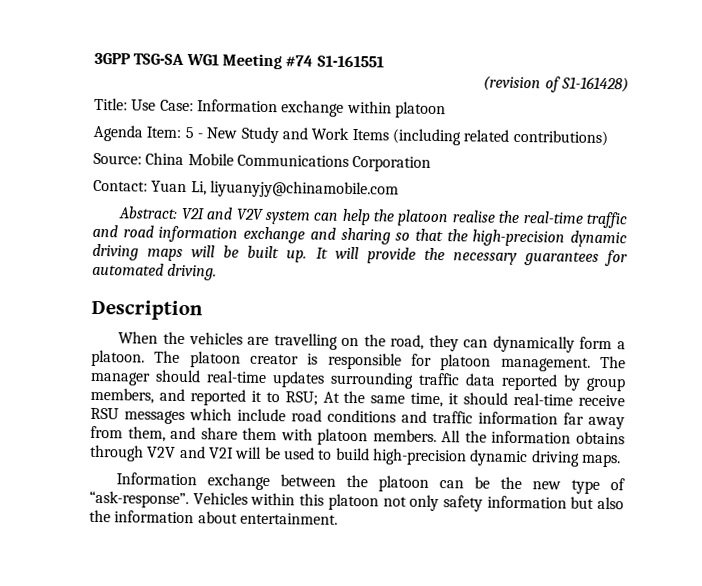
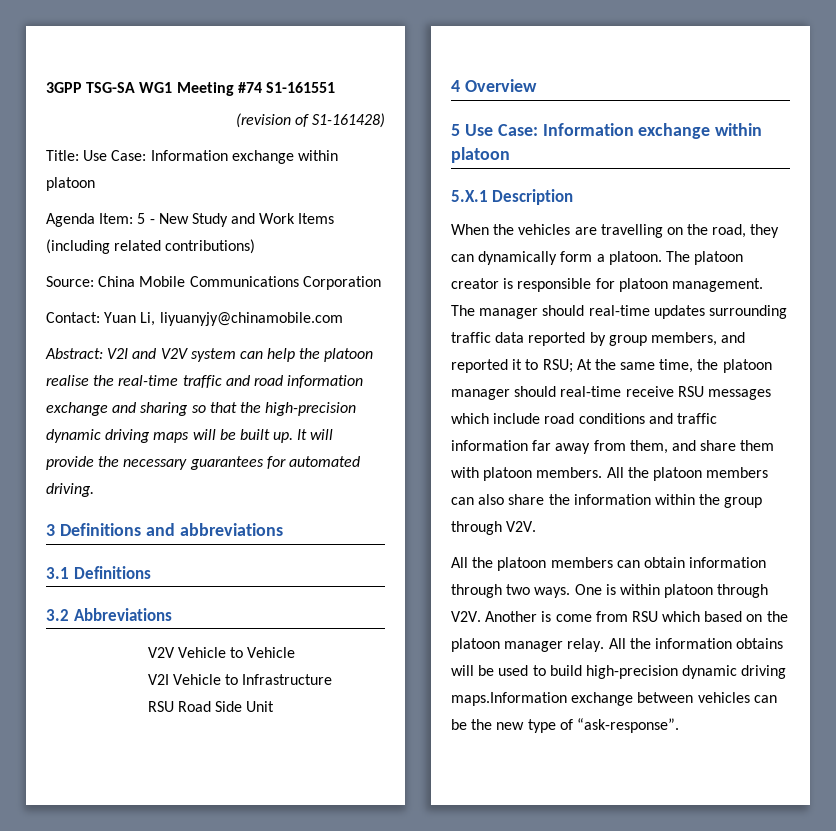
(218, 272) none -> [46,523,283,536] [46,566,151,579] [46,608,172,621] [147,647,296,658] [147,674,333,685] [147,701,275,712] [451,79,537,92] [451,123,763,139] [451,147,510,163] [451,190,488,202] 3 Definitions and abbreviations // 3.1 Definitions // 3.2 Abbreviations // V2V Vehicle to Vehicle // V2I Vehicle to Infrastructure // RSU Road Side Unit // 4 Overview // 5 Use Case: Information exchange within platoon // 5.X.1
[448,393,460,405] it -> [697,359,772,373] [451,389,510,400] the platoon manager
[491,430,626,445] [89,444,234,462] information obtains through V2V and V2I -> [652,467,769,481] [451,494,763,508] [451,521,537,535] [451,557,767,571] [451,584,769,598] [451,611,788,622] [451,638,784,652] platoon members can also share the information within the group through V2V. // All the platoon members can obtain information through two ways. One is within platoon through V2V. Another is come from RSU which based on the platoon manager relay. All the information obtains
[580,453,621,468] [116,472,430,492] maps. // Information exchange between the platoon -> [451,692,750,706] maps.Information exchange between vehicles
[192,492,624,512] [89,509,338,525] Vehicles within this platoon not only safety information but also the information about entertainment. -> (679, 725) none

